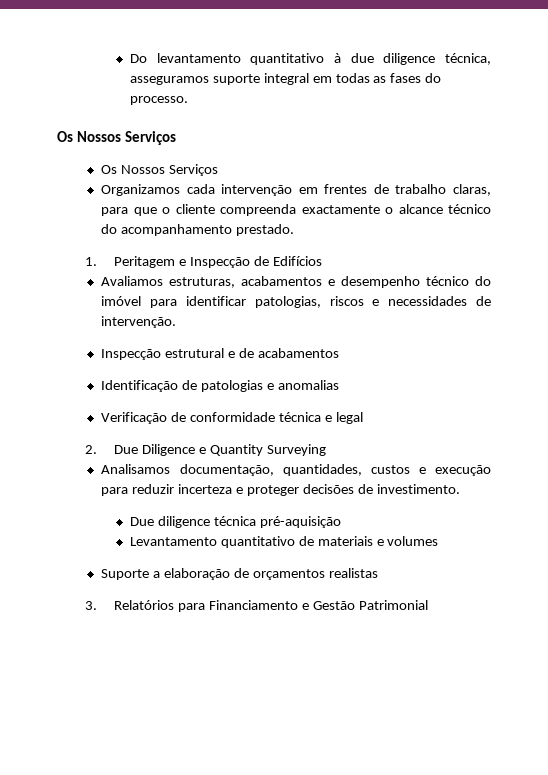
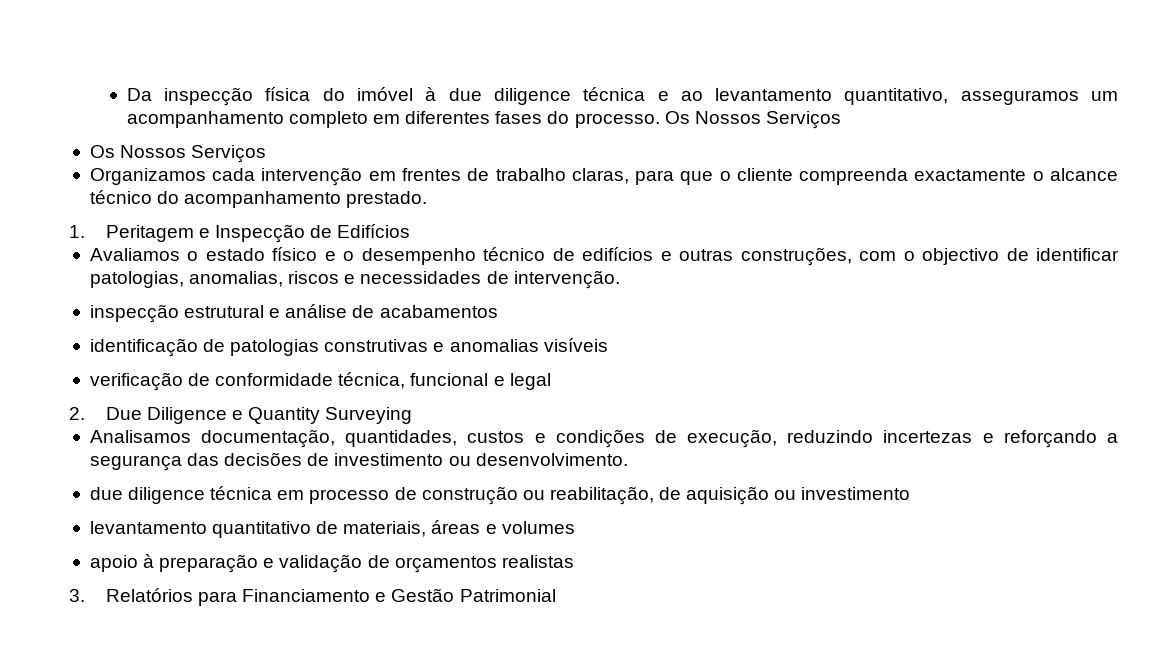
[129,53,492,65] [129,73,387,85] Do levantamento quantitativo à due diligence técnica, asseguramos suporte integral em todas as -> [126,87,1118,106] [126,111,491,128] Da inspecção física do imóvel à due diligence técnica e ao levantamento quantitativo, asseguramos um acompanhamento completo em diferentes
(188, 100) // -> (660, 120) none
[169,276,491,288] [101,296,178,308] estruturas, acabamentos e desempenho técnico do imóvel para -> [187,247,1029,266] o estado físico e o desempenho técnico de edifícios e outras construções, com o objectivo de
(321, 302) none -> [188,271,283,287] anomalias,
[101,349,162,360] Inspecção -> [89,304,179,323] inspecção
(236, 354) none -> [285,304,348,318] análise
[101,380,179,392] Identificação -> [89,338,198,357] identificação
(264, 386) none -> [324,339,429,352] construtivas
[101,412,322,424] // Verificação de conformidade técnica -> [543,338,608,352] [89,372,489,391] visíveis // verificação de conformidade técnica, funcional
[434,465,491,476] [101,484,460,496] [129,516,341,528] [129,536,439,548] [101,568,231,580] execução para reduzir incerteza e proteger decisões de investimento. // Due diligence técnica pré-aquisição // Levantamento quantitativo de materiais e volumes // Suporte a elaboração -> [555,429,1119,448] [89,452,628,471] [89,486,911,505] [89,520,575,538] [89,554,363,573] condições de execução, reduzindo incertezas e reforçando a segurança das decisões de investimento ou desenvolvimento. // due diligence técnica em processo de construção ou reabilitação, de aquisição ou investimento // levantamento quantitativo de materiais, áreas e volumes // apoio à preparação e validação

